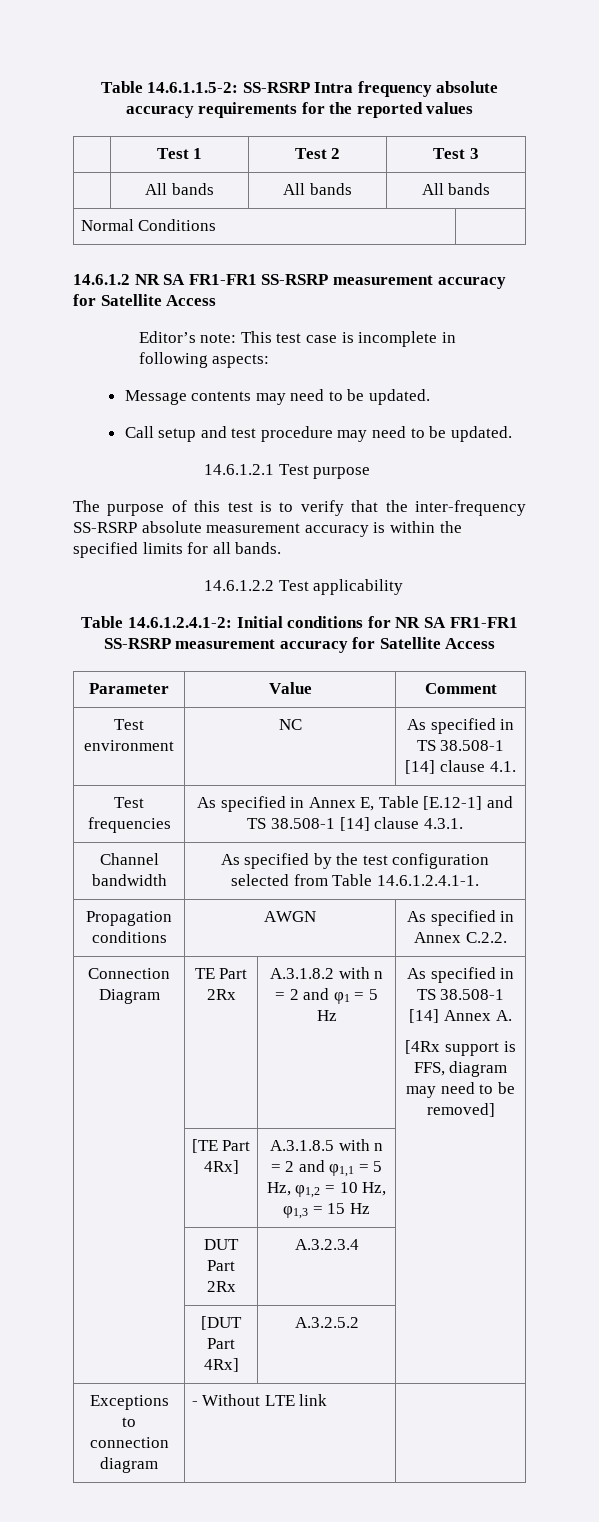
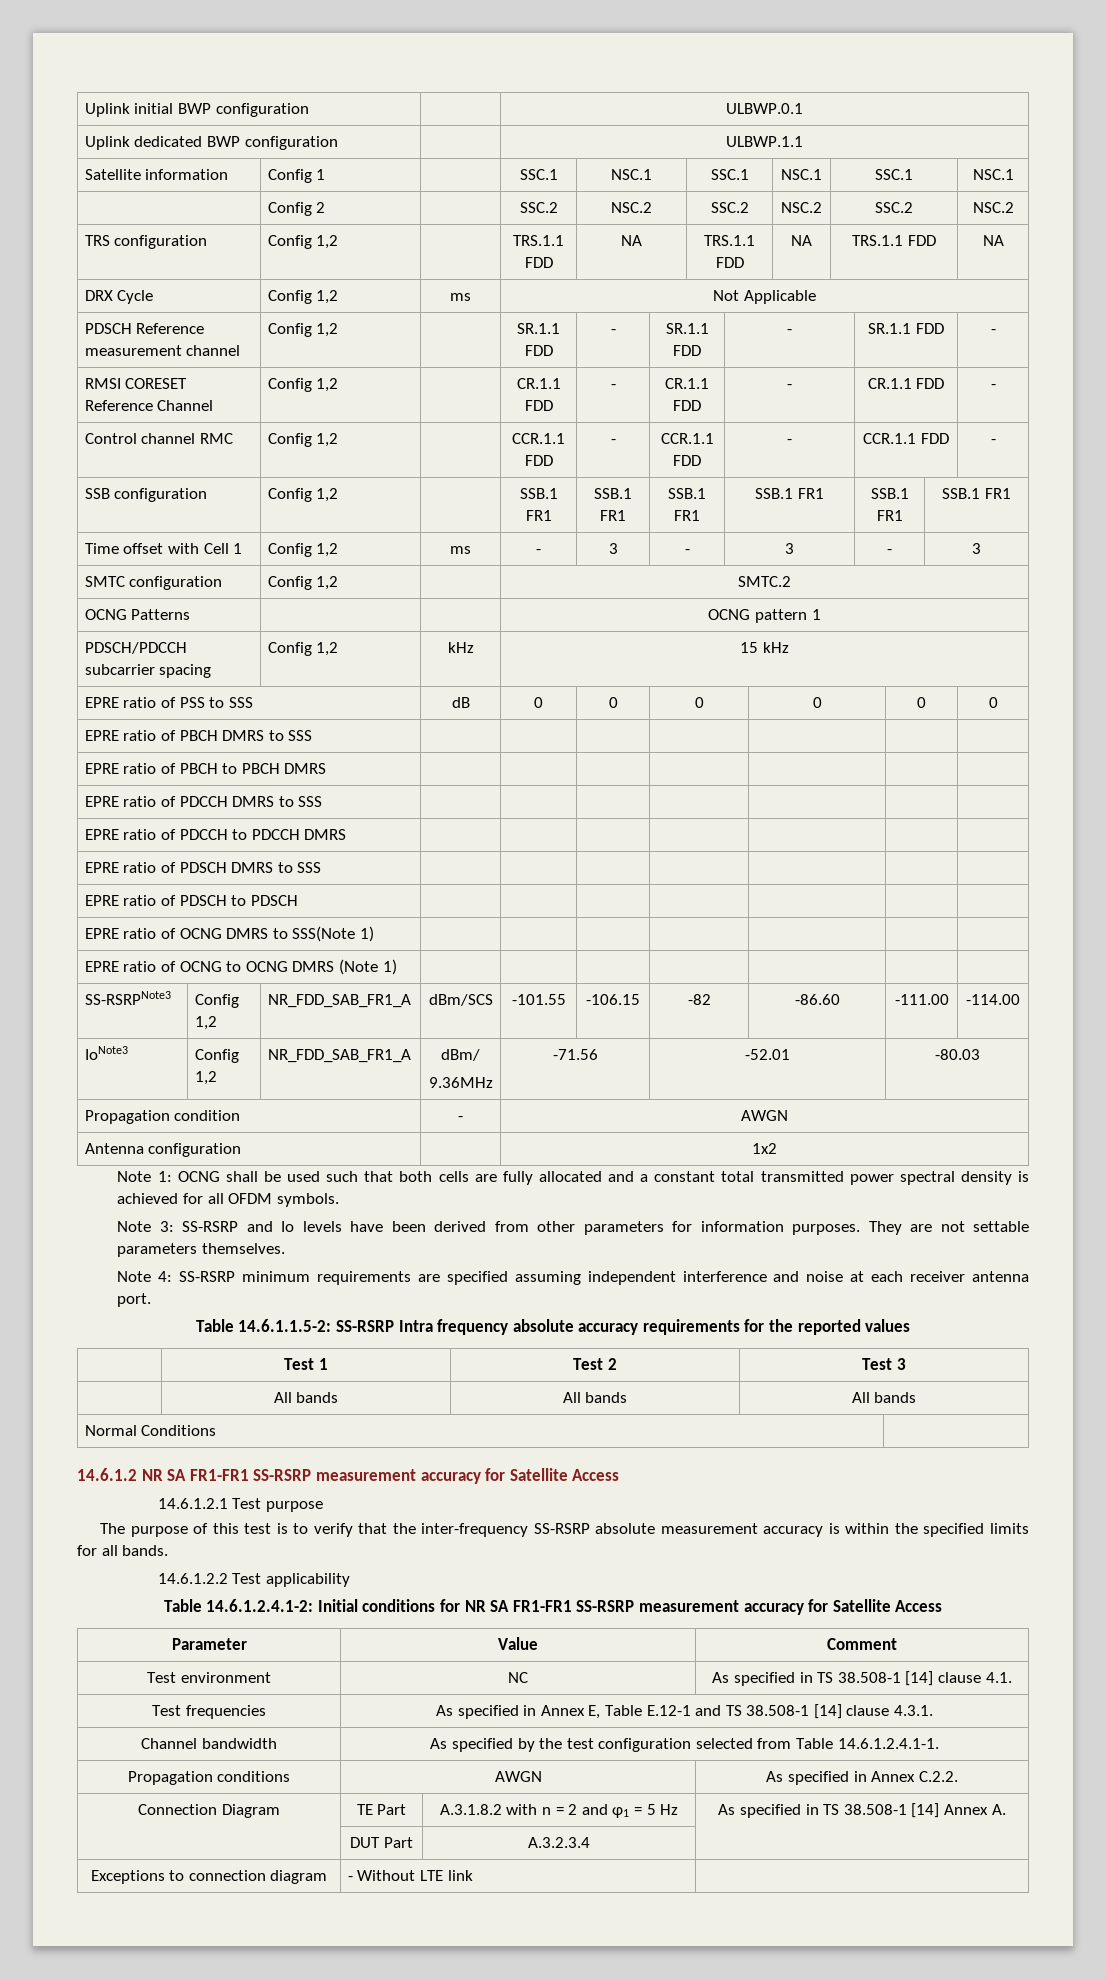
(100, 87) none -> [84,103,309,117] [726,103,803,114] [84,136,338,150] [726,136,803,147] [84,169,229,180] [267,169,326,183] [519,169,558,180] [611,169,652,180] [710,169,749,180] [781,169,822,180] [875,169,913,180] [972,169,1014,180] [267,202,326,216] [519,202,558,213] [611,202,652,213] [710,202,749,213] [781,202,822,213] [875,202,913,213] [972,202,1014,213] [84,235,208,249] [267,235,339,249] [513,235,564,246] [524,257,553,268] [621,235,642,246] [704,235,755,246] [715,257,744,268] [791,235,812,246] [852,235,936,246] [982,235,1004,246] [84,290,154,304] [267,290,339,304] [450,293,471,301] [713,290,816,304] [84,323,205,334] [84,345,241,356] [267,323,339,337] [517,323,560,334] [524,345,553,356] [610,329,616,334] [665,323,709,334] [673,345,701,356] [787,329,792,334] [868,323,944,334] [990,329,996,334] [84,378,188,389] [84,400,214,411] [267,378,339,392] [516,378,561,389] [524,400,553,411] [610,384,616,389] [665,378,709,389] [673,400,701,411] [787,384,792,389] [867,378,945,389] [990,384,996,389] [84,433,233,444] [267,433,339,447] [512,433,565,444] [524,455,553,466] [610,439,616,444] [660,433,714,444] [673,455,701,466] [787,439,792,444] [863,433,949,444] [990,439,996,444] [84,488,208,502] [267,488,339,502] [519,488,558,499] [525,510,552,521] [594,488,632,499] [600,510,626,521] [668,488,706,499] [674,510,700,521] [755,488,824,499] [870,488,909,499] [876,510,903,521] [942,488,1011,499] [84,543,243,554] [267,543,339,557] [450,546,471,554] [536,549,541,554] [608,543,618,554] [684,549,690,554] [785,543,794,554] [887,549,892,554] [972,543,981,554] [84,576,223,590] [267,576,339,590] [738,576,791,587] [84,609,191,620] [708,609,821,623] [84,642,187,654] [84,664,212,678] [267,642,339,656] [447,642,474,653] [740,642,789,653] [84,697,253,708] [451,697,470,708] [534,697,543,708] [608,697,618,708] [694,697,704,708] [812,697,822,708] [917,697,926,708] [988,697,998,708] [84,730,313,741] [84,763,327,774] [84,796,323,807] [84,829,347,840] [84,862,322,873] [84,895,298,906] [84,926,374,942] [84,959,397,975] [84,991,171,1005] [194,994,239,1008] [194,1016,217,1030] [267,994,411,1008] [428,994,493,1006] [511,994,566,1005] [586,994,640,1005] [687,994,711,1005] [794,994,840,1005] [894,994,949,1005] [966,994,1020,1005] [84,1046,128,1060] [194,1049,239,1063] [194,1071,217,1085] [267,1049,411,1063] [441,1049,480,1061] [428,1077,493,1088] [552,1049,598,1060] [745,1049,790,1060] [934,1049,980,1060] [84,1110,241,1124] [458,1116,463,1121] [741,1110,788,1121] [84,1143,242,1157] [752,1143,777,1154] [117,1171,1029,1185] [117,1193,339,1207] [117,1221,1030,1235] [117,1243,286,1257] [117,1271,1029,1285] [117,1293,152,1307] Uplink initial BWP configuration | | ULBWP.0.1 // Uplink dedicated BWP configuration | | ULBWP.1.1 // Satellite information | Config 1 | | SSC.1 | NSC.1 | SSC.1 | NSC.1 | SSC.1 | NSC.1 // | Config 2 | | SSC.2 | NSC.2 | SSC.2 | NSC.2 | SSC.2 | NSC.2 // TRS configuration | Config 1,2 | | TRS.1.1 FDD | NA | TRS.1.1 FDD | NA | TRS.1.1 FDD | NA // DRX Cycle | Config 1,2 | ms | Not Applicable // PDSCH Reference measurement channel | Config 1,2 | | SR.1.1 FDD | - | SR.1.1 FDD | - | SR.1.1 FDD | - // RMSI CORESET Reference Channel | Config 1,2 | | CR.1.1 FDD | - | CR.1.1 FDD | - | CR.1.1 FDD | - // Control channel RMC | Config 1,2 | | CCR.1.1 FDD | - | CCR.1.1 FDD | - | CCR.1.1 FDD | - // SSB configuration | Config 1,2 | | SSB.1 FR1 | SSB.1 FR1 | SSB.1 FR1 | SSB.1 FR1 | SSB.1 FR1 | SSB.1 FR1 // Time offset with Cell 1 | Config 1,2 | ms | - | 3 | - | 3 | - | 3 // SMTC configuration | Config 1,2 | | SMTC.2 // OCNG Patterns | | | OCNG pattern 1 // PDSCH/PDCCH subcarrier spacing | Config 1,2 | kHz | 15 kHz // EPRE ratio of PSS to SSS | dB | 0 | 0 | 0 | 0 | 0 | 0 // EPRE ratio of PBCH DMRS to SSS | | | | | | | // EPRE ratio of PBCH to PBCH DMRS | | | | | | | // EPRE ratio of PDCCH DMRS to SSS | | | | | | | // EPRE ratio of PDCCH to PDCCH DMRS | | | | | | | // EPRE ratio of PDSCH DMRS to SSS | | | | | | | // EPRE ratio of PDSCH to PDSCH | | | | | | | // EPRE ratio of OCNG DMRS to SSS(Note 1) | | | | | | | // EPRE ratio of OCNG to OCNG DMRS (Note 1) | | | | | | | // SS-RSRPNote3 | Config 1,2 | NR_FDD_SAB_FR1_A | dBm/SCS | -101.55 | -106.15 | -82 | -86.60 | -111.00 | -114.00 // IoNote3 | Config 1,2 | NR_FDD_SAB_FR1_A | dBm/ // 9.36MHz | -71.56 | -52.01 | -80.03 // Propagation condition | - | AWGN // Antenna configuration | | 1x2 // Note 1: OCNG shall be used such that both cells are fully allocated and a constant total transmitted power spectral density is achieved for all OFDM symbols. // Note 3: SS-RSRP and Io levels have been derived from other parameters for information purposes. They are not settable parameters themselves. // Note 4: SS-RSRP minimum requirements are specified assuming independent interference and noise at each receiver antenna port. //
[138,331,456,347] [138,352,270,368] [124,389,431,405] [124,426,512,442] // Editor’s note: This test case is incomplete in following aspects: // Message contents may need to be updated. // Call setup and test procedure may need to be updated. -> (620, 1475) none
[423,796,483,810] [E.12-1] -> [646,1705,691,1716] E.12-1
[206,989,236,1000] 2Rx -> (407, 1809) none
[405,1040,516,1056] [413,1061,508,1077] [406,1082,515,1098] [426,1103,495,1117] [191,1139,251,1153] [203,1160,239,1174] [269,1139,384,1151] [270,1160,383,1177] [266,1182,387,1198] [283,1203,370,1219] // [4Rx support is FFS, diagram may need to be removed] // | [TE Part 4Rx] | A.3.1.8.5 with n = 2 and φ1,1 = 5 Hz, φ1,2 = 10 Hz, φ1,3 = 15 Hz | -> (1006, 1809) none
[206,1281,236,1292] 2Rx -> (413, 1842) none
[201,1316,242,1330] [207,1338,235,1349] [203,1358,239,1372] [294,1317,359,1328] // | [DUT Part 4Rx] | A.3.2.5.2 | -> (590, 1842) none

